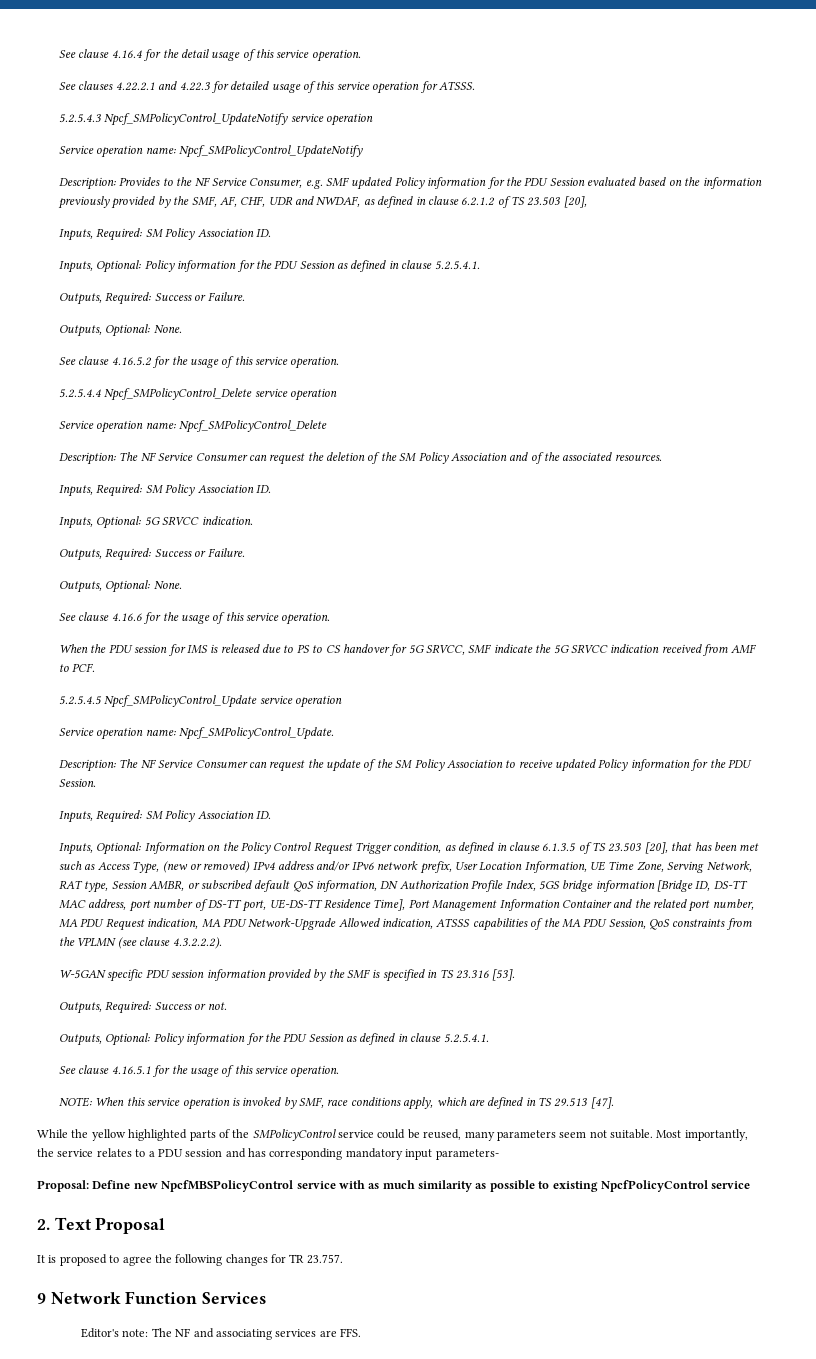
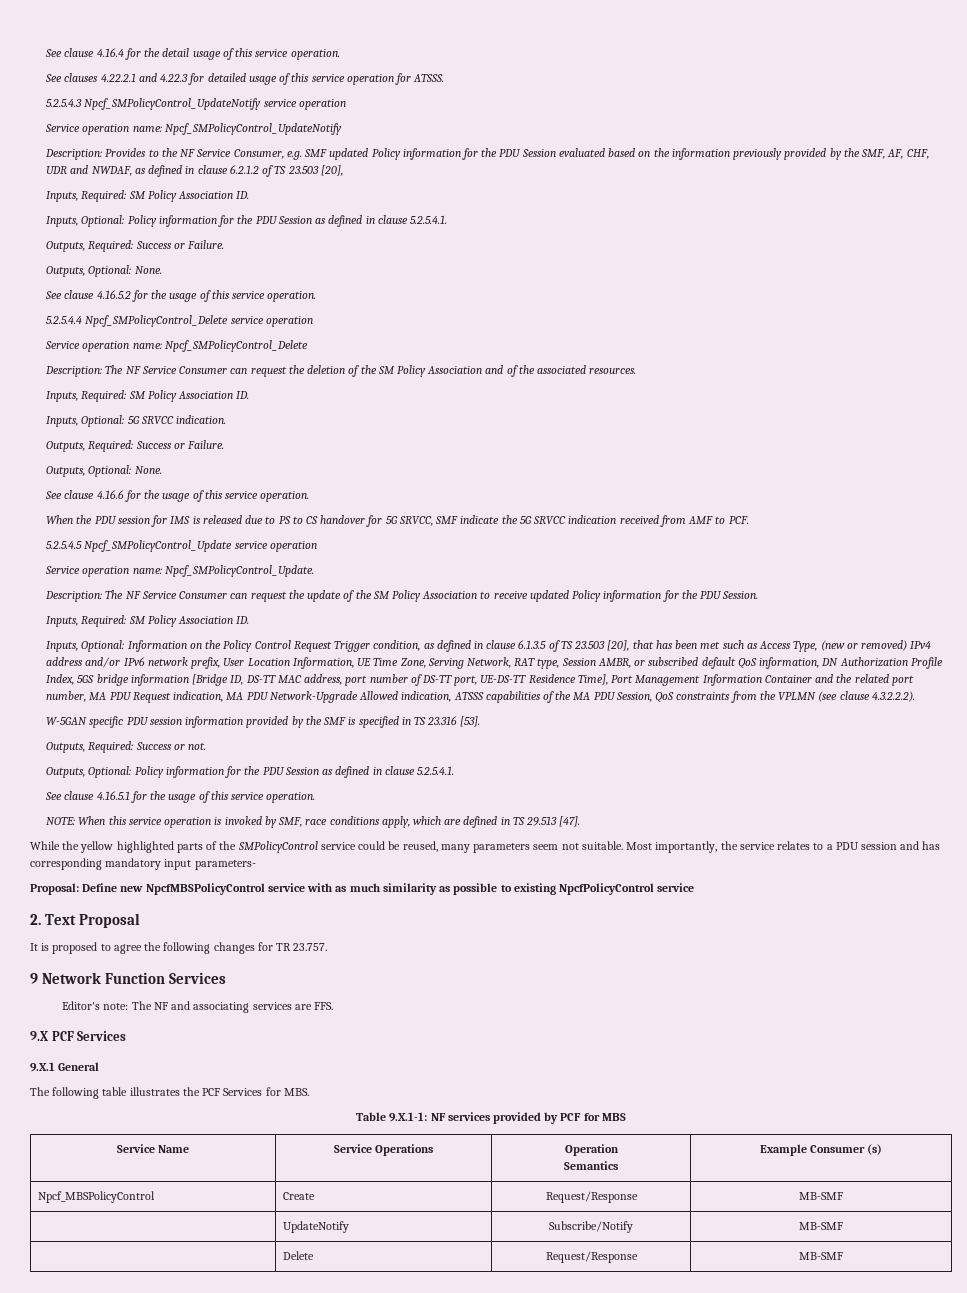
(362, 1332) none -> [30,1031,127,1041] [30,1062,100,1072] [30,1087,309,1099] [356,1112,626,1124] [116,1144,190,1153] [333,1144,434,1156] [564,1144,619,1156] [564,1161,618,1170] [759,1144,883,1156] [38,1191,156,1203] [283,1192,316,1200] [545,1191,638,1203] [799,1192,843,1200] [283,1221,350,1233] [549,1221,633,1233] [799,1222,843,1230] [283,1251,315,1260] [545,1251,638,1263] [799,1252,843,1260] // 9.X PCF Services // 9.X.1 General // The following table illustrates the PCF Services for MBS. // Table 9.X.1-1: NF services provided by PCF for MBS // Service Name | Service Operations | Operation // Semantics | Example Consumer (s) // Npcf_MBSPolicyControl | Create | Request/Response | MB-SMF // | UpdateNotify | Subscribe/Notify | MB-SMF // | Delete | Request/Response | MB-SMF

